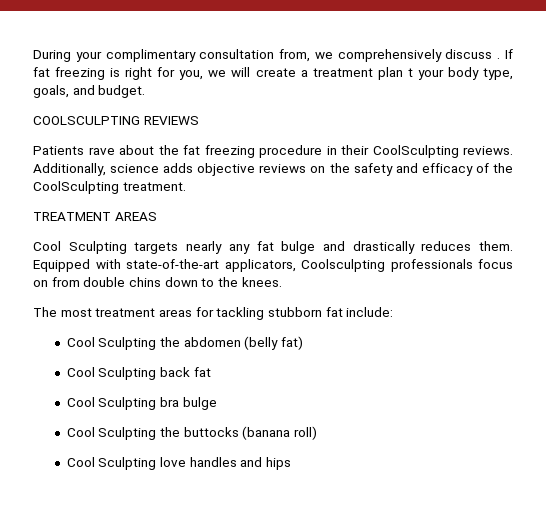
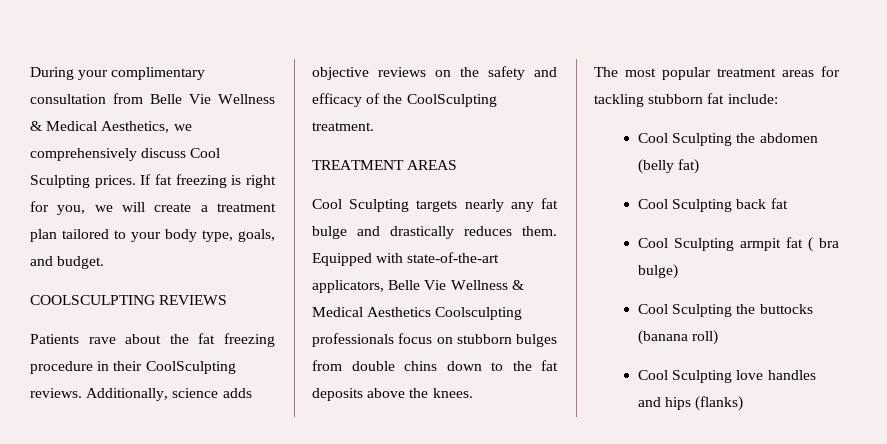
[279,49,501,62] from, we comprehensively discuss . -> [113,93,275,104] [30,121,192,133] [30,148,221,161] [30,175,136,188] from Belle Vie Wellness & Medical Aesthetics, we comprehensively discuss Cool Sculpting prices.
[407,68,413,77] t -> [62,229,126,239] tailored to
(296, 265) none -> [388,280,524,290] [312,307,432,317] Belle Vie Wellness & Medical Aesthetics
(48, 283) none -> [456,334,557,347] stubborn bulges
(238, 282) none -> [541,360,558,371] [312,388,429,401] fat deposits above the
(92, 312) none -> [662,67,711,80] popular
[160,397,217,410] bra bulge -> [739,237,839,252] [637,264,678,279] armpit fat ( bra bulge)
(291, 463) none -> [695,396,744,411] (flanks)

